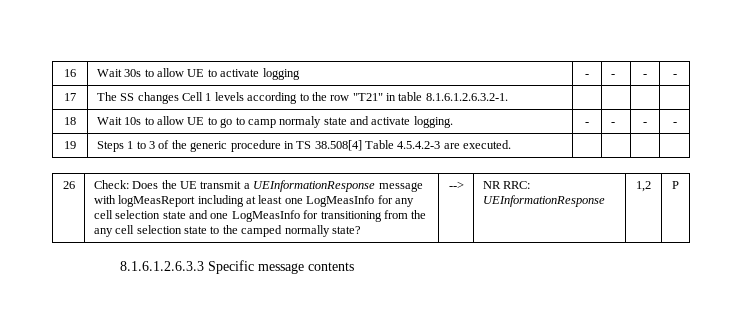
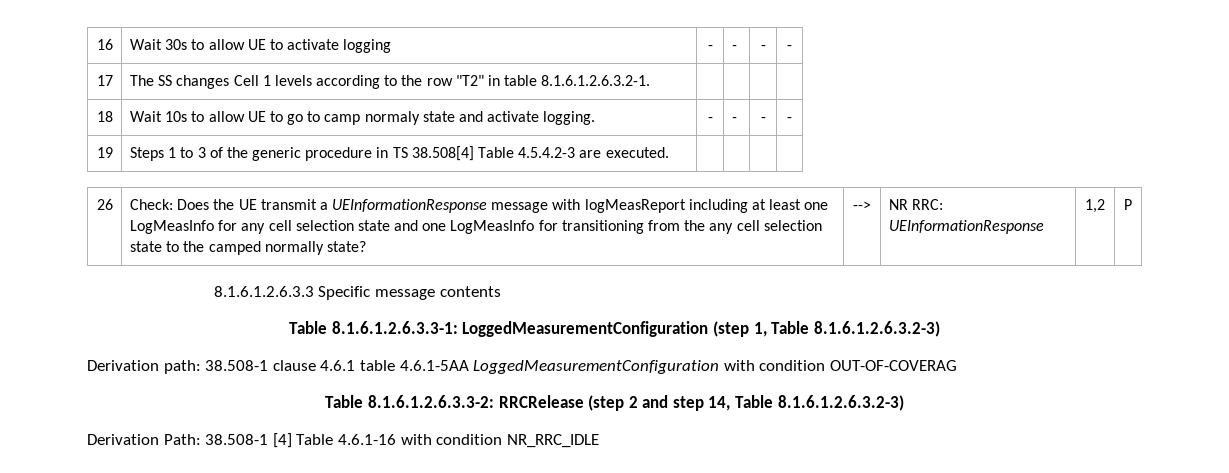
[352,93,383,101] "T21" -> [455,75,484,86] "T2"
(354, 266) none -> [289,321,940,337] [87,360,957,374] [325,395,904,411] [87,433,599,448] // Table 8.1.6.1.2.6.3.3-1: LoggedMeasurementConfiguration (step 1, Table 8.1.6.1.2.6.3.2-3) // Derivation path: 38.508-1 clause 4.6.1 table 4.6.1-5AA LoggedMeasurementConfiguration with condition OUT-OF-COVERAG // Table 8.1.6.1.2.6.3.3-2: RRCRelease (step 2 and step 14, Table 8.1.6.1.2.6.3.2-3) // Derivation Path: 38.508-1 [4] Table 4.6.1-16 with condition NR_RRC_IDLE

